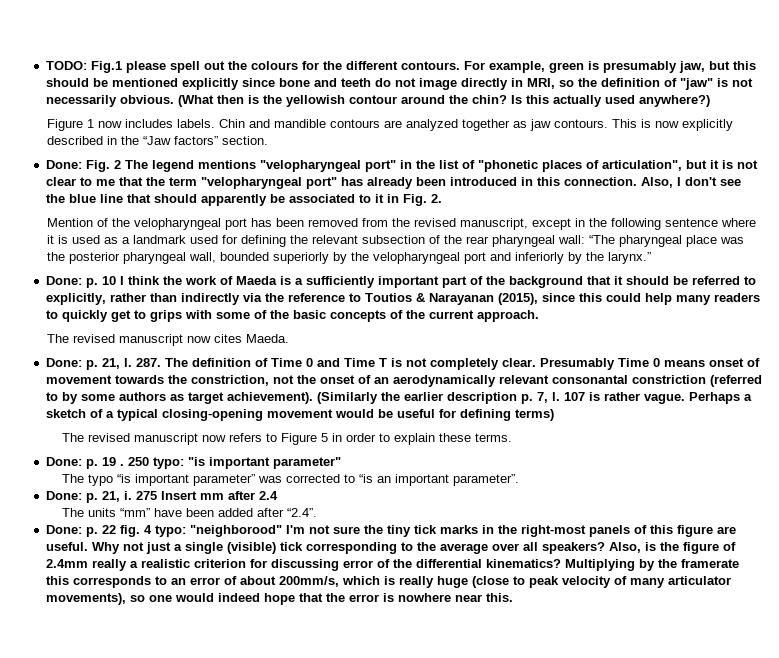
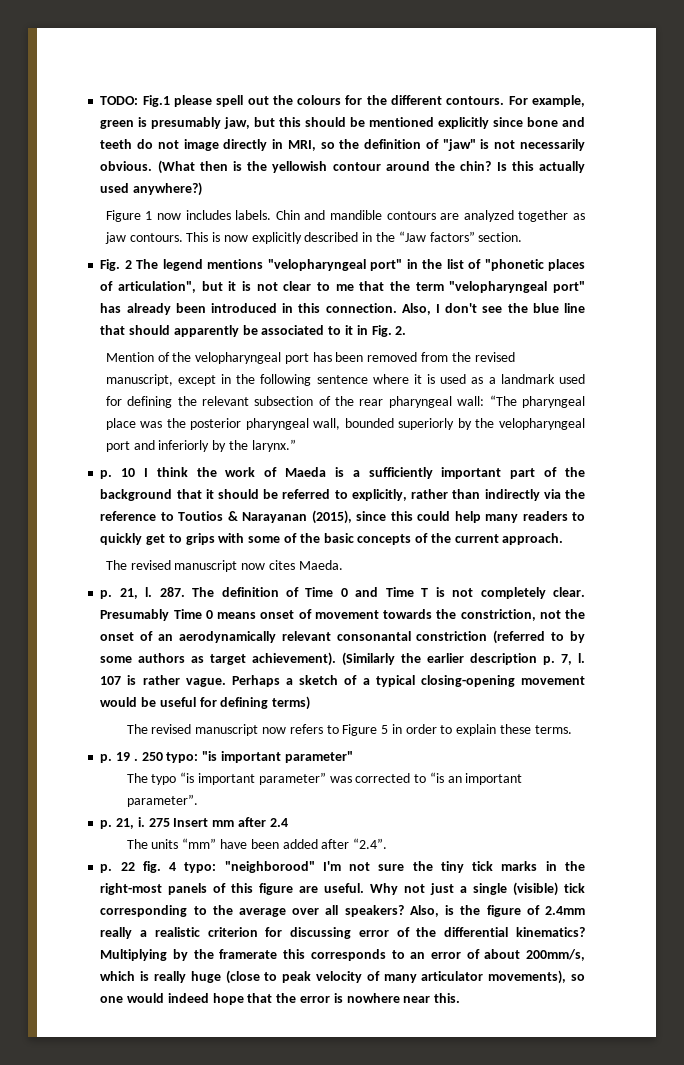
[45,160,82,169] Done: -> (523, 237) none
[45,276,82,285] Done: -> (296, 445) none
[45,358,82,367] Done: -> (343, 565) none
[45,457,82,466] Done: -> (572, 729) none
[45,491,82,500] Done: -> (198, 800) none
[45,525,82,534] Done: -> (388, 843) none

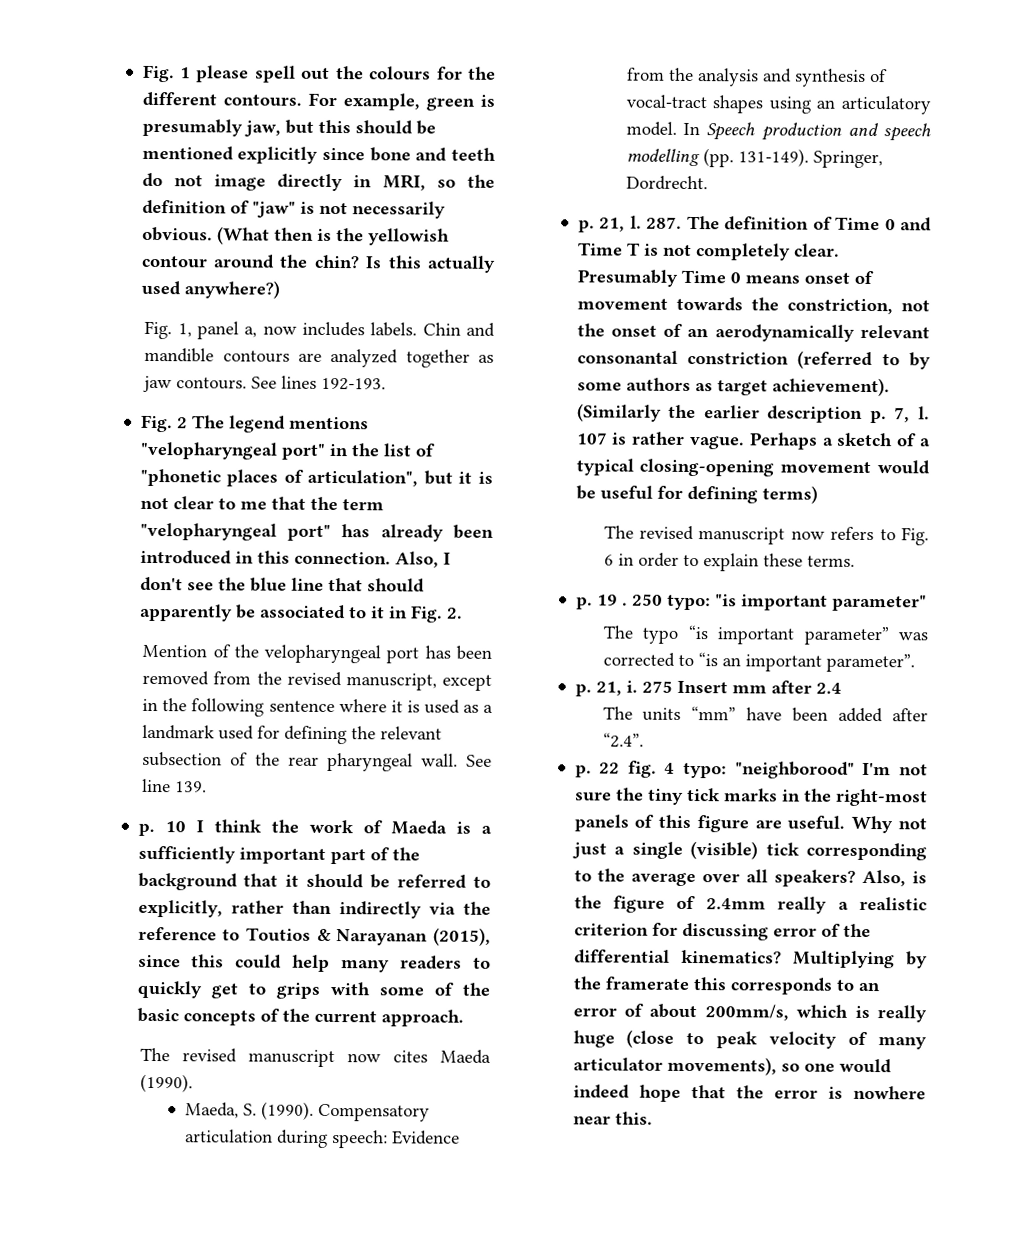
[100,95,170,107] TODO: Fig.1 -> [142,64,191,83] Fig. 1
[105,210,153,222] Figure 1 -> [144,320,258,340] Fig. 1, panel a,
[186,231,523,244] This is now explicitly described in the “Jaw factors” section. -> [251,375,387,391] See lines 192-193.
[457,395,585,408] [105,418,585,430] [105,439,296,452] wall: “The pharyngeal place was the posterior pharyngeal wall, bounded superiorly by the velopharyngeal port and inferiorly by the larynx.” -> [420,753,493,767] [142,778,208,793] wall. See line 139.
[298,560,343,570] Maeda. -> [440,1049,491,1064] [140,1073,194,1093] [184,1101,430,1122] [184,1129,460,1149] [626,67,888,87] [625,94,931,115] [625,121,931,142] [625,148,883,169] [625,175,708,191] Maeda (1990). // Maeda, S. (1990). Compensatory articulation during speech: Evidence from the analysis and synthesis of vocal-tract shapes using an articulatory model. In Speech production and speech modelling (pp. 131-149). Springer, Dordrecht.
[342,724,389,736] Figure 5 -> [901,527,929,546] [603,554,614,566] Fig. 6

